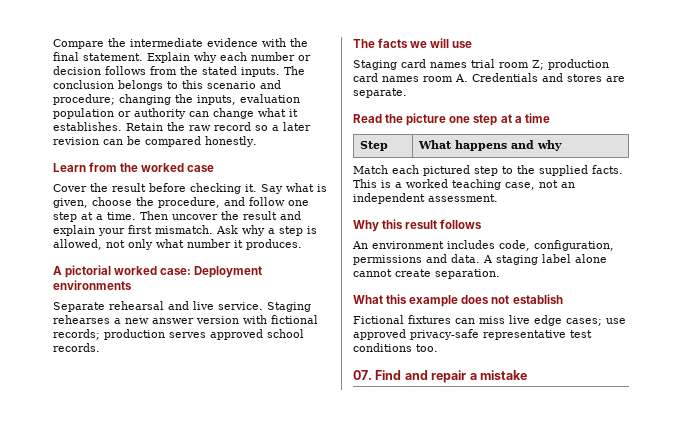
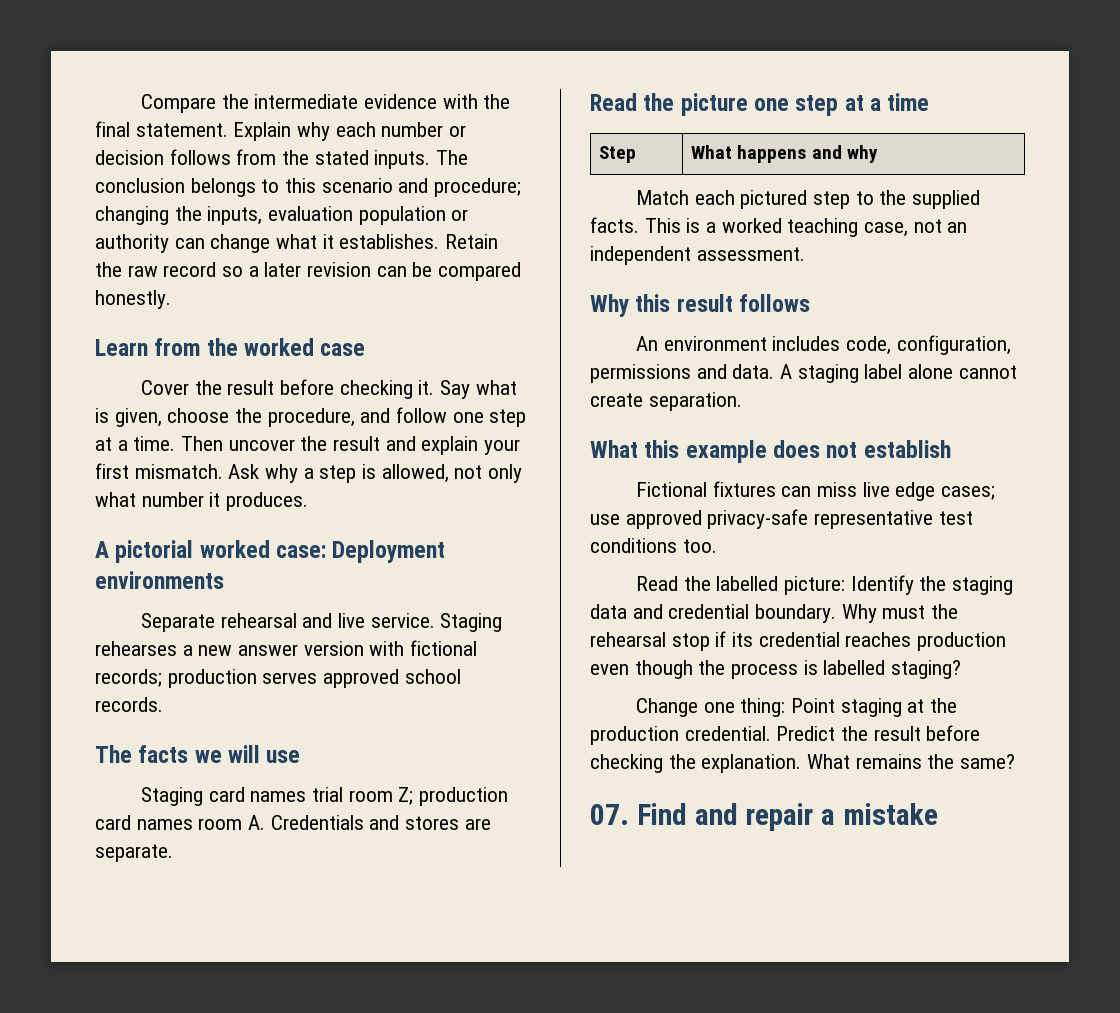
(438, 348) none -> [636,575,1014,595] [590,604,959,623] [590,631,1007,651] [590,660,962,679] [636,698,958,717] [590,725,981,745] [590,754,1016,773] // Read the labelled picture: Identify the staging data and credential boundary. Why must the rehearsal stop if its credential reaches production even though the process is labelled staging? // Change one thing: Point staging at the production credential. Predict the result before checking the explanation. What remains the same?

